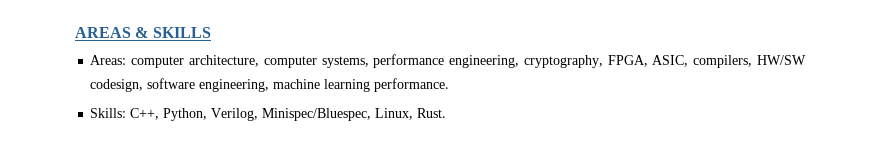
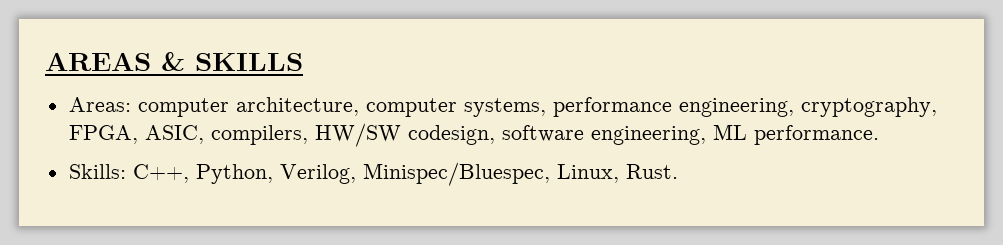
[273,79,371,92] machine learning -> [712,124,747,140] ML

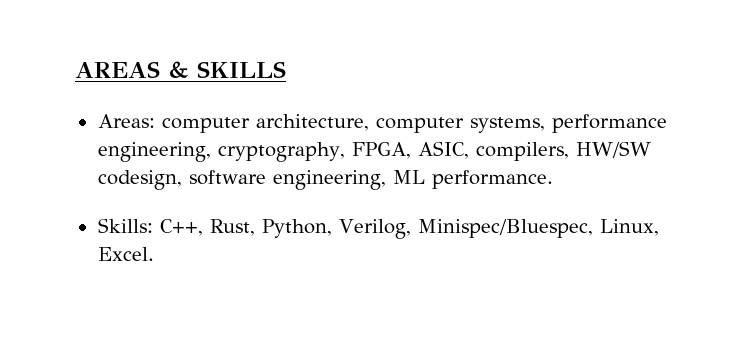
(189, 173) none -> [209,219,255,236] Rust,
[625,164,678,179] Rust. -> [97,247,154,261] Excel.

